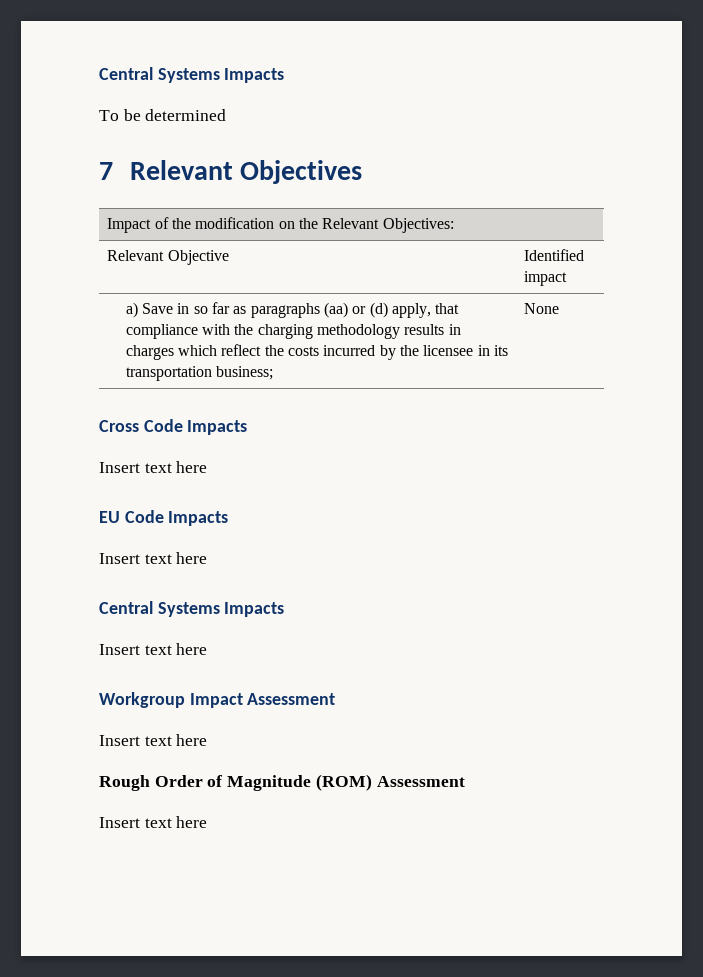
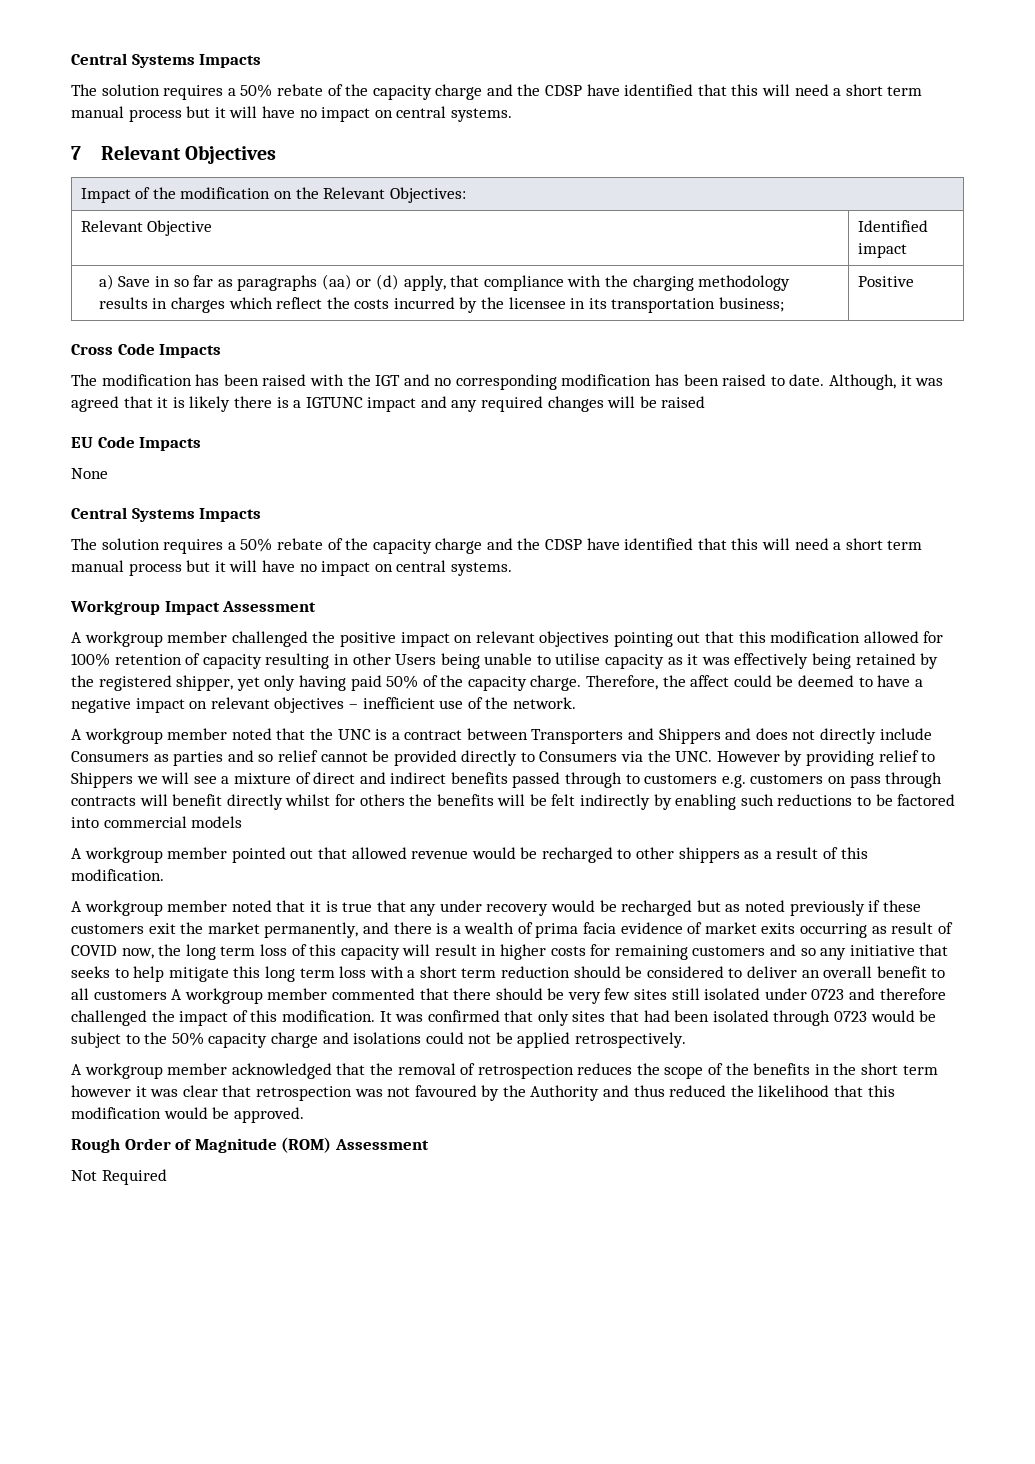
[99,67,285,83] [99,109,227,121] Central Systems Impacts // To be determined -> [71,53,262,68] [71,84,923,100] [71,106,512,122] Central Systems Impacts // The solution requires a 50% rebate of the capacity charge and the CDSP have identified that this will need a short term manual process but it will have no impact on central systems.
[524,303,560,314] | None -> [857,276,914,287] | Positive
[99,461,208,473] Insert text here -> [71,374,944,390] [71,396,706,412] The modification has been raised with the IGT and no corresponding modification has been raised to date. Although, it was agreed that it is likely there is a IGTUNC impact and any required changes will be raised
[99,552,208,564] [99,601,285,617] [99,643,208,655] [99,692,336,708] [99,734,208,746] // Insert text here // Central Systems Impacts // Insert text here // Workgroup Impact Assessment // Insert text here -> [71,468,108,479] [71,507,262,522] [71,538,923,554] [71,560,512,576] [70,600,317,615] [71,631,944,647] [71,653,939,669] [71,675,923,691] [71,697,576,713] [71,728,932,744] [71,750,936,766] [71,772,943,788] [71,794,956,810] [71,816,243,828] [71,847,868,863] [71,869,164,881] [71,900,921,916] [71,922,953,938] [71,944,949,960] [71,966,946,982] [71,988,946,1004] [71,1010,937,1026] [71,1032,687,1048] [71,1063,938,1079] [71,1085,895,1101] [71,1107,304,1123] // None // Central Systems Impacts // The solution requires a 50% rebate of the capacity charge and the CDSP have identified that this will need a short term manual process but it will have no impact on central systems. // Workgroup Impact Assessment // A workgroup member challenged the positive impact on relevant objectives pointing out that this modification allowed for 100% retention of capacity resulting in other Users being unable to utilise capacity as it was effectively being retained by the registered shipper, yet only having paid 50% of the capacity charge. Therefore, the affect could be deemed to have a negative impact on relevant objectives – inefficient use of the network. // A workgroup member noted that the UNC is a contract between Transporters and Shippers and does not directly include Consumers as parties and so relief cannot be provided directly to Consumers via the UNC. However by providing relief to Shippers we will see a mixture of direct and indirect benefits passed through to customers e.g. customers on pass through contracts will benefit directly whilst for others the benefits will be felt indirectly by enabling such reductions to be factored into commercial models // A workgroup member pointed out that allowed revenue would be recharged to other shippers as a result of this modification. // A workgroup member noted that it is true that any under recovery would be recharged but as noted previously if these customers exit the market permanently, and there is a wealth of prima facia evidence of market exits occurring as result of COVID now, the long term loss of this capacity will result in higher costs for remaining customers and so any initiative that seeks to help mitigate this long term loss with a short term reduction should be considered to deliver an overall benefit to all customers A workgroup member commented that there should be very few sites still isolated under 0723 and therefore challenged the impact of this modification. It was confirmed that only sites that had been isolated through 0723 would be subject to the 50% capacity charge and isolations could not be applied retrospectively. // A workgroup member acknowledged that the removal of retrospection reduces the scope of the benefits in the short term however it was clear that retrospection was not favoured by the Authority and thus reduced the likelihood that this modification would be approved.
[99,816,208,828] Insert text here -> [71,1169,167,1185] Not Required

